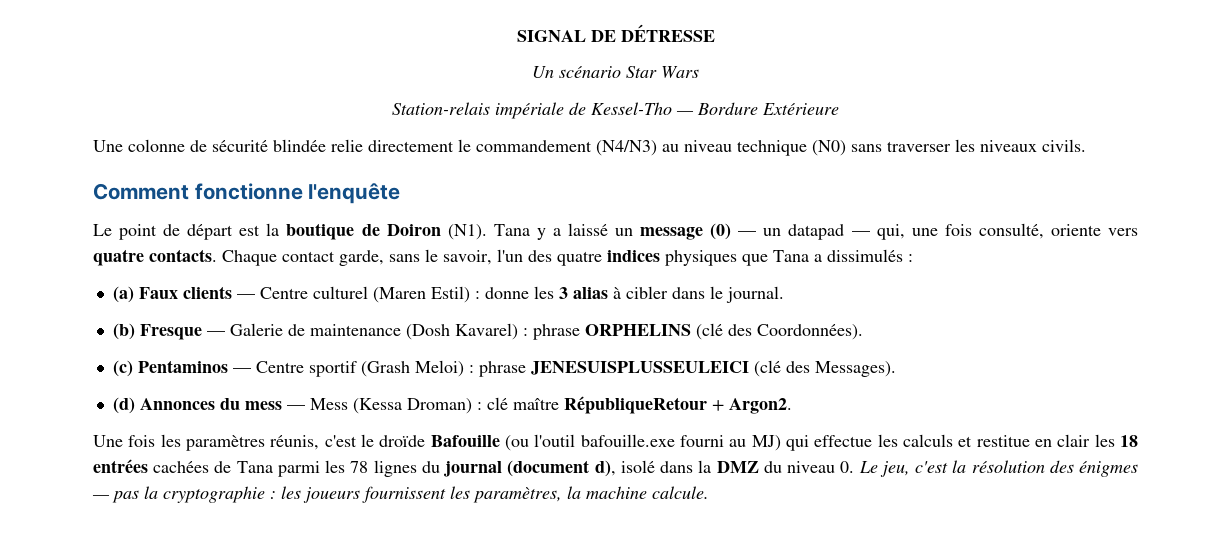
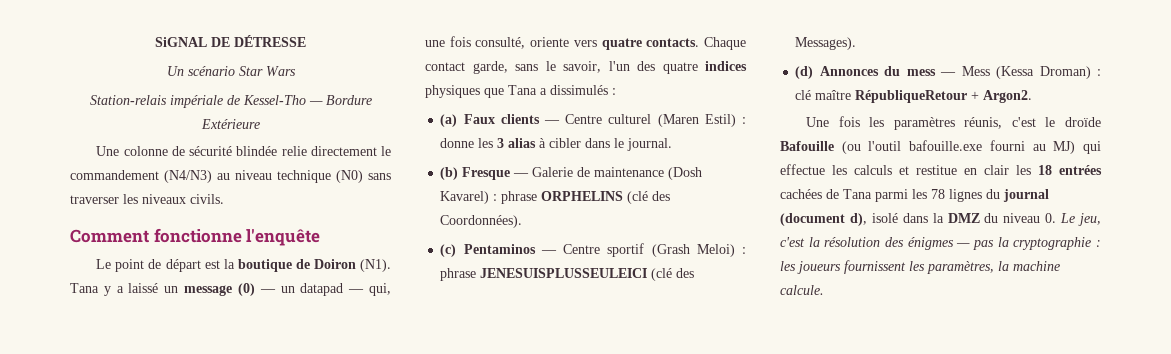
[516,30,586,42] SIGNAL -> [155,37,207,47] SiGNAL

